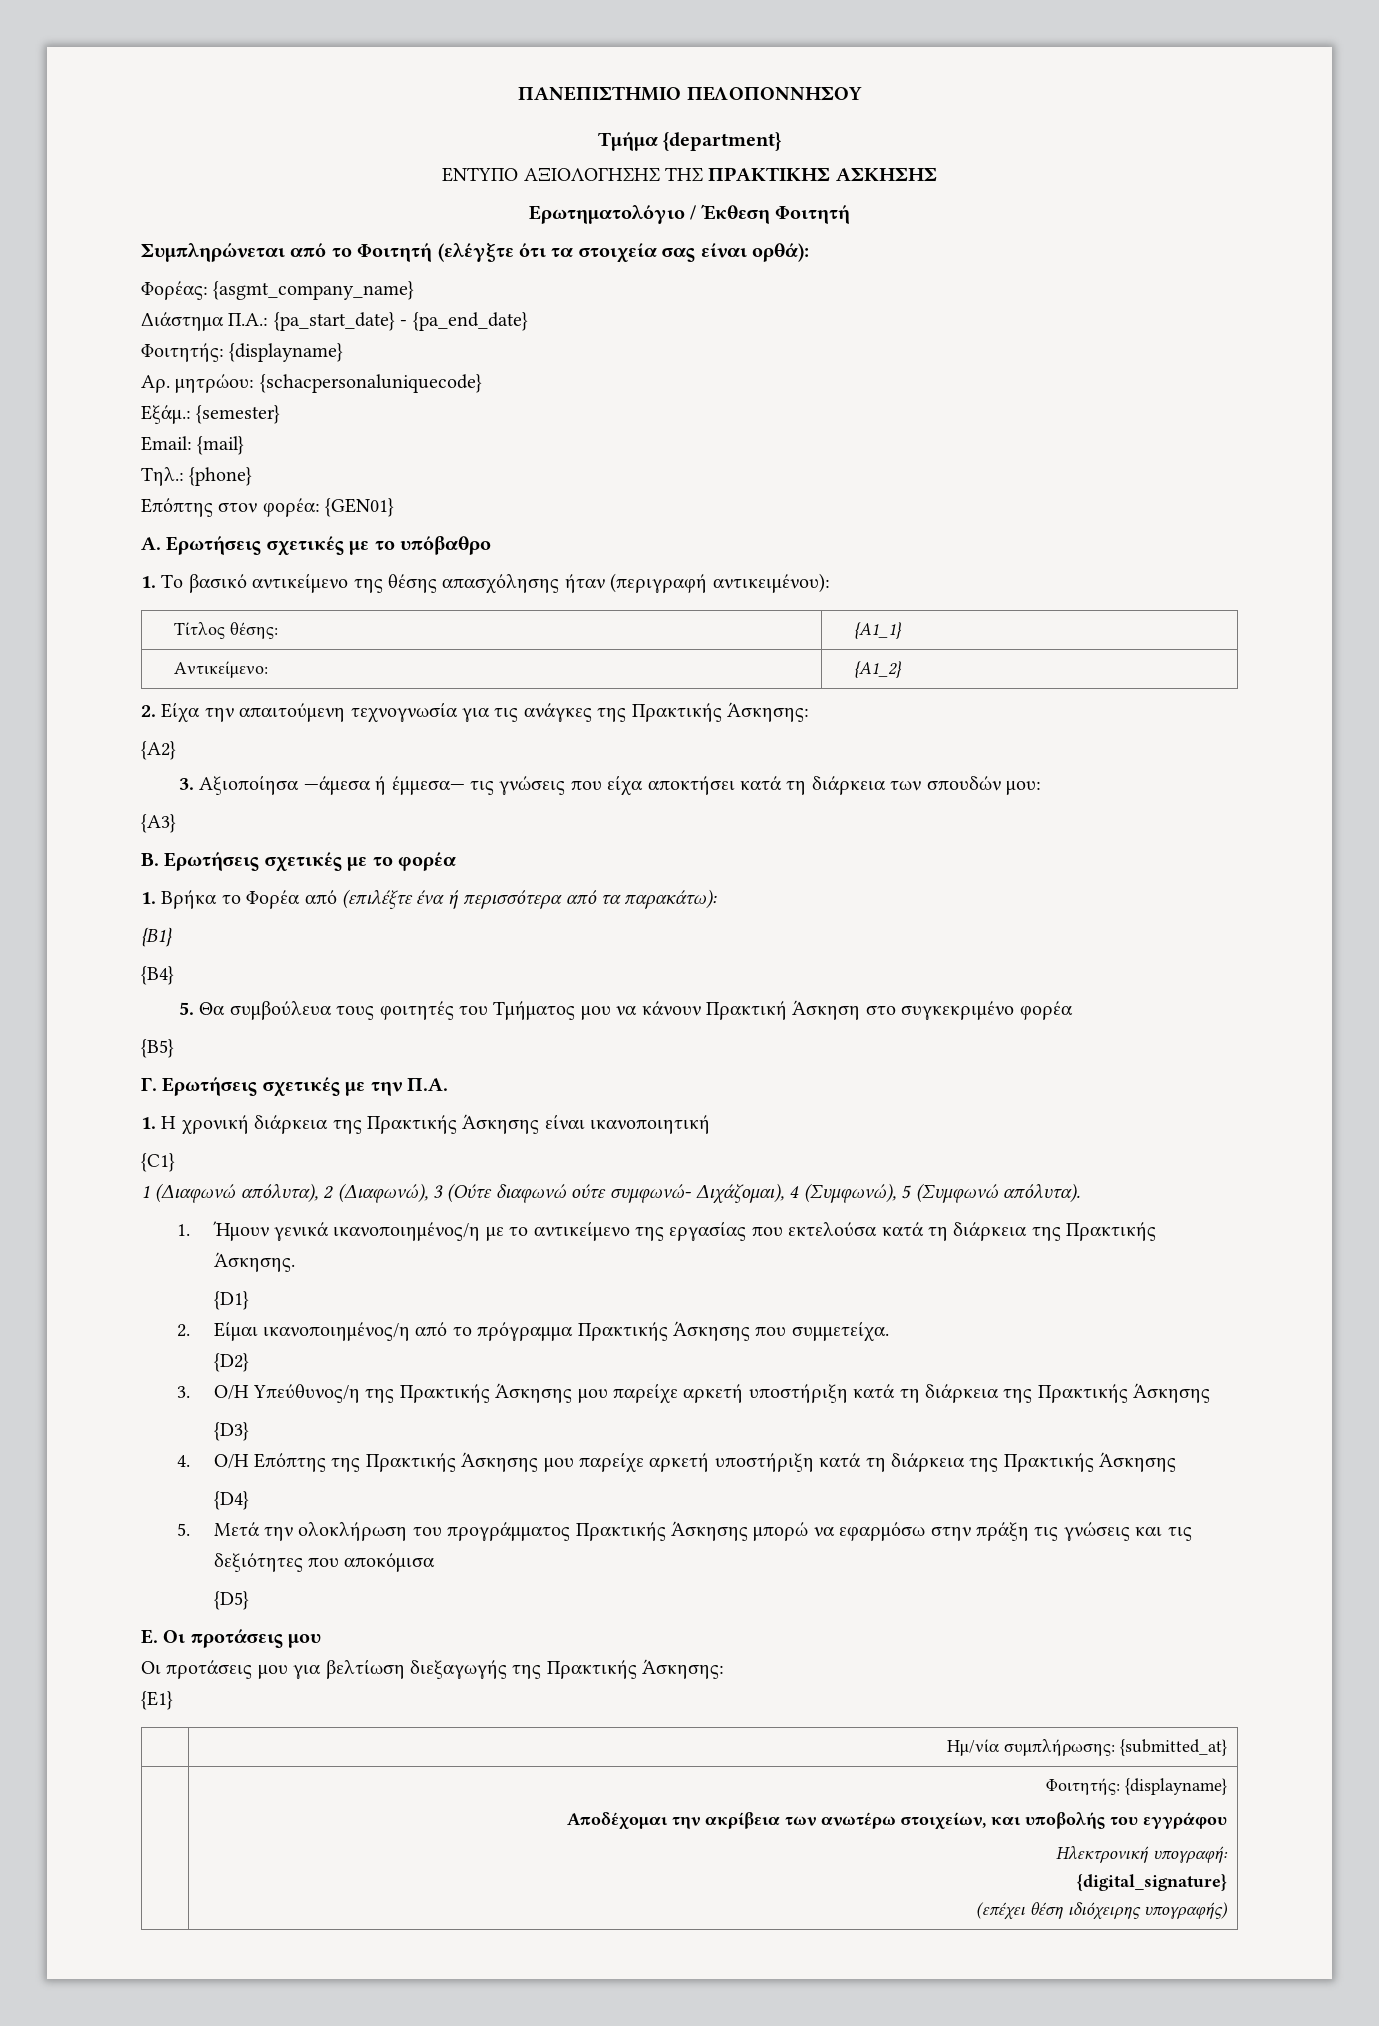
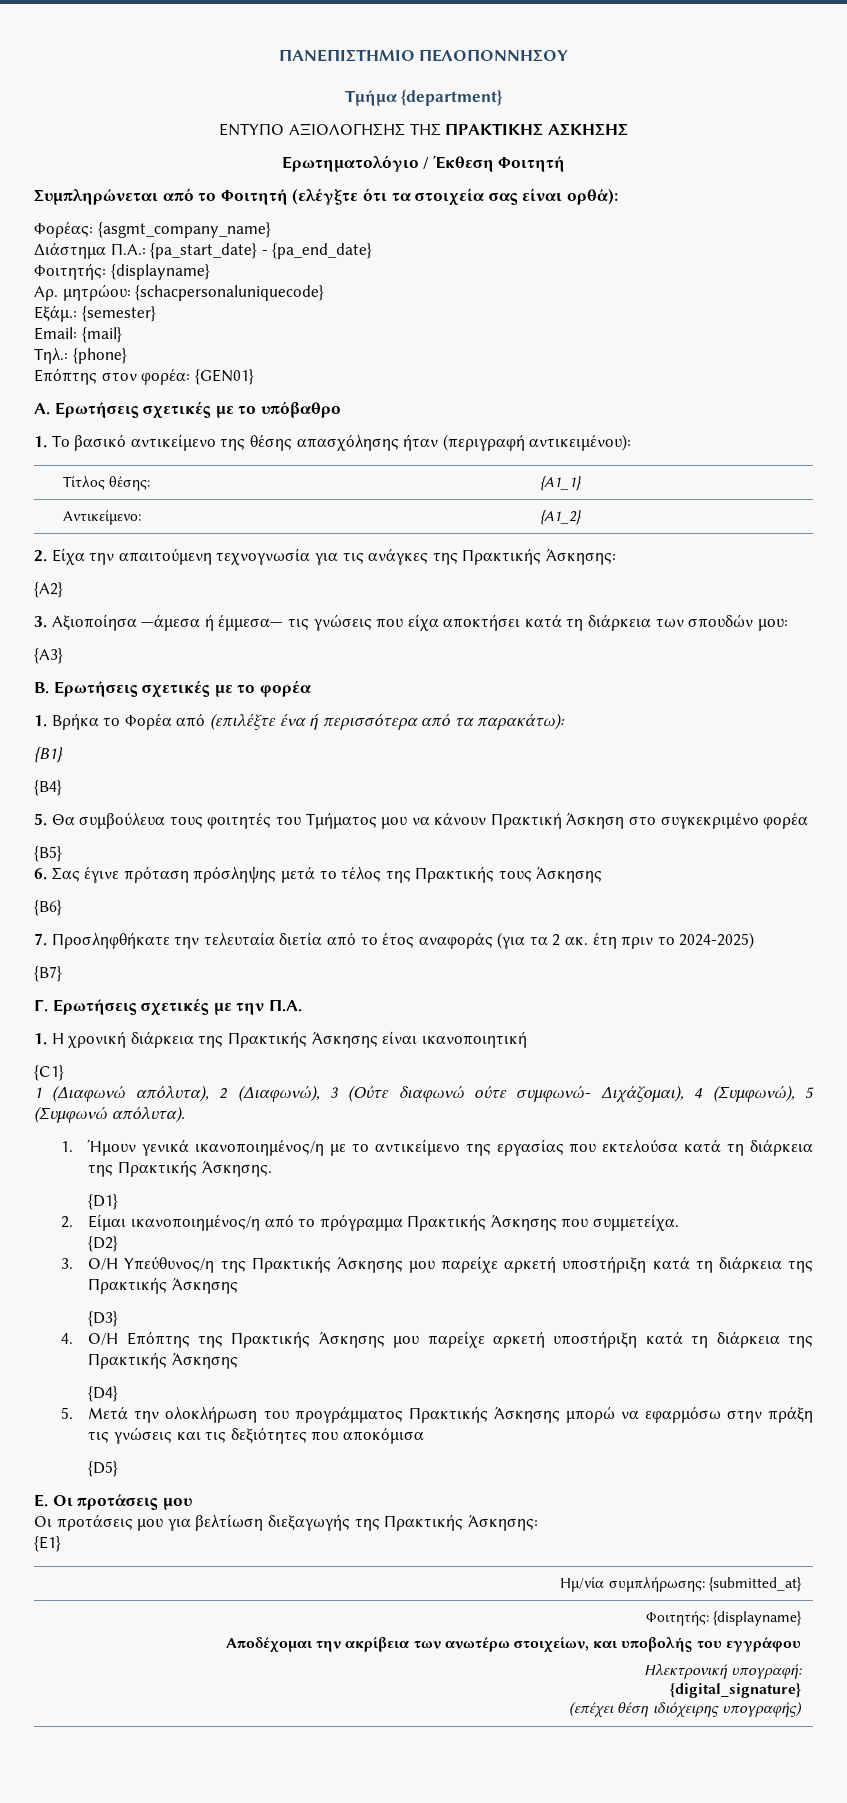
(174, 1048) none -> [34,866,603,883] [34,900,62,916] [34,932,755,949] [34,966,62,982] // 6. Σας έγινε πρόταση πρόσληψης μετά το τέλος της Πρακτικής τους Άσκησης // {B6} // 7. Προσληφθήκατε την τελευταία διετία από το έτος αναφοράς (για τα 2 ακ. έτη πριν το 2024-2025) // {B7}

